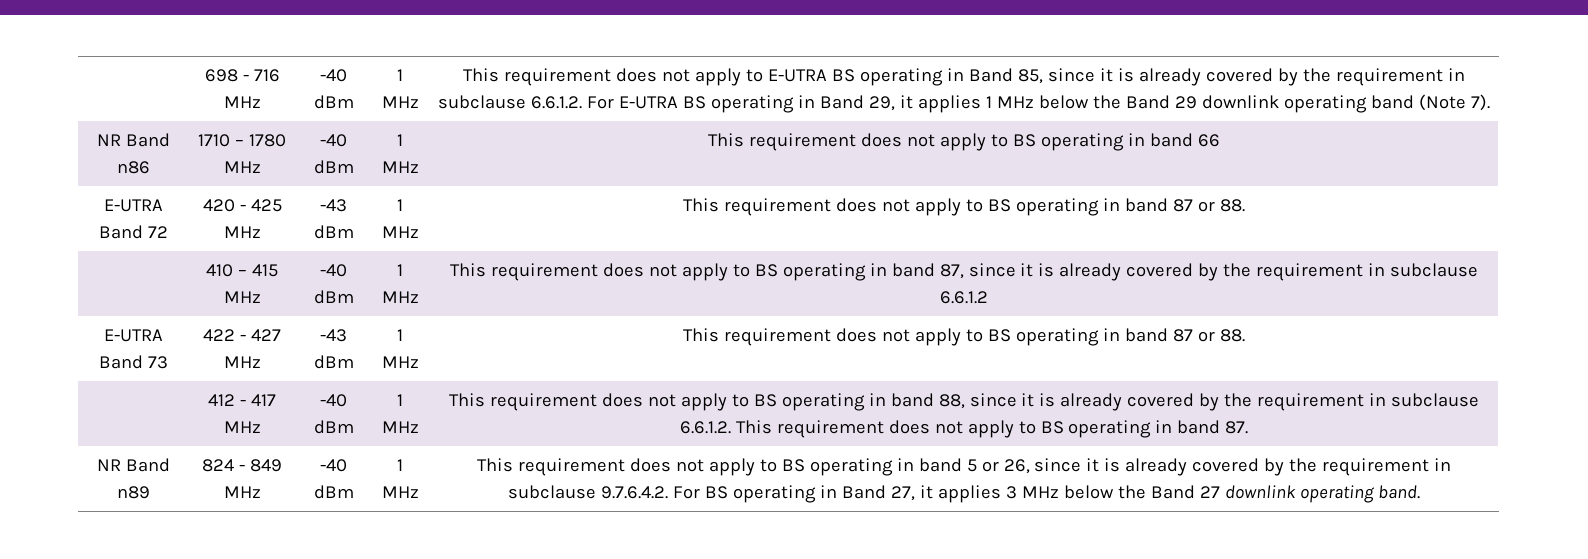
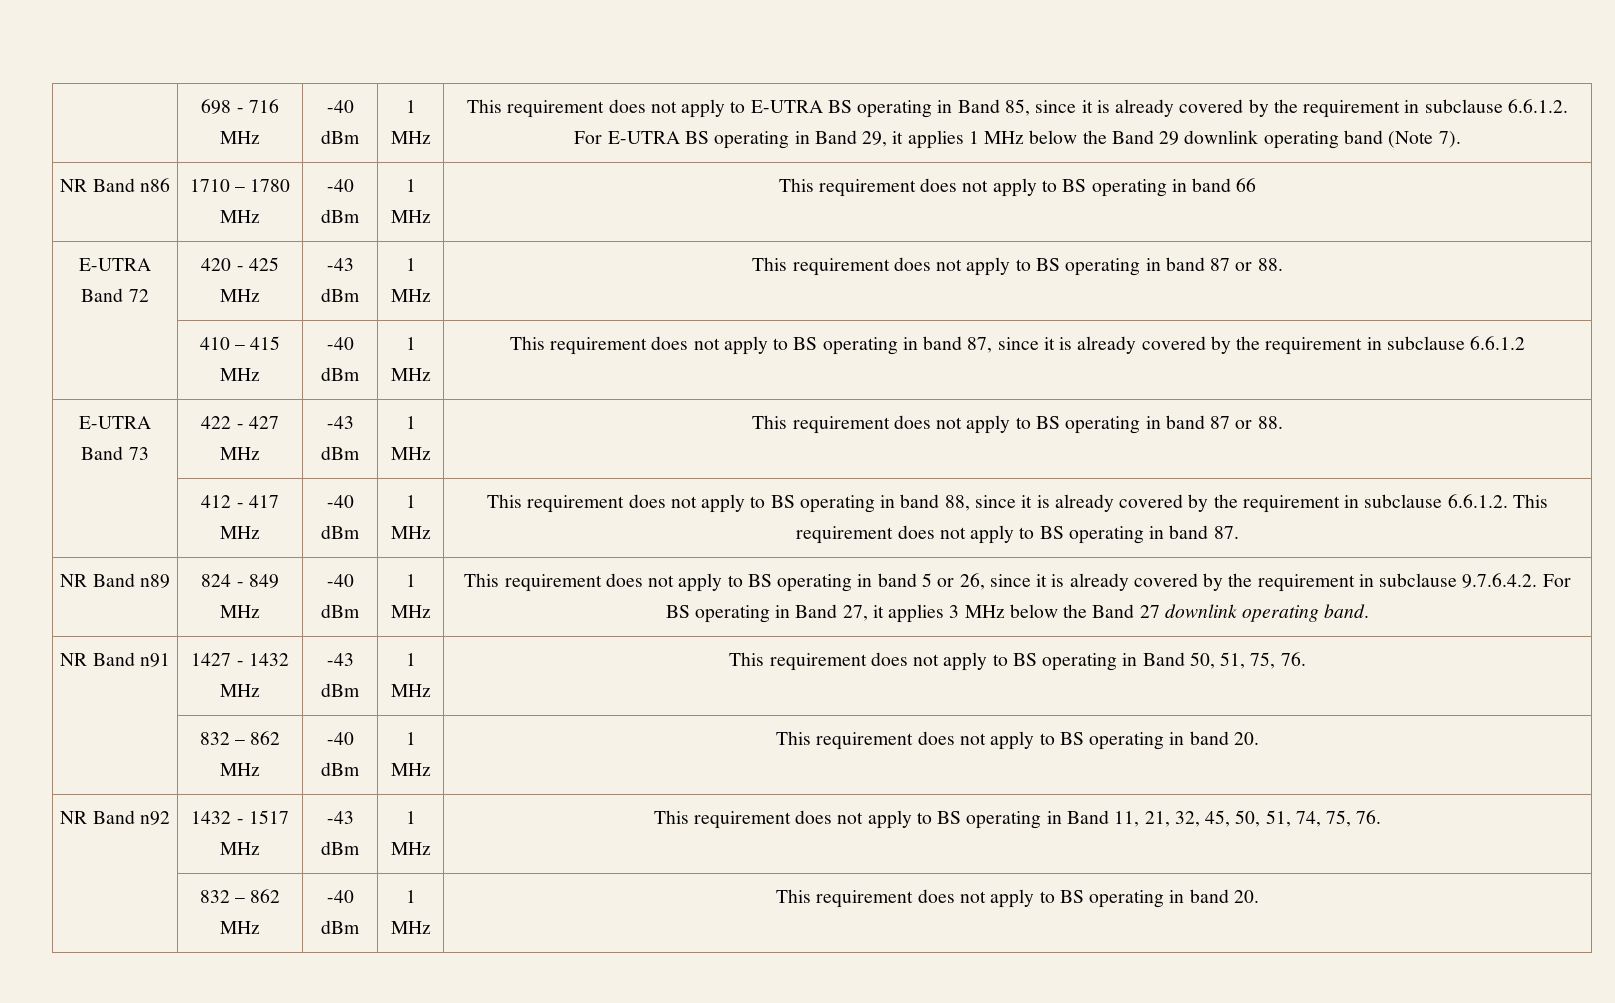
(1420, 492) none -> [60,652,170,667] [191,653,289,666] [220,684,260,697] [326,653,354,666] [321,683,360,697] [405,653,416,666] [390,684,431,697] [729,652,1306,671] [199,731,281,745] [220,763,260,776] [326,732,354,745] [321,762,360,776] [405,732,416,745] [390,763,431,776] [776,731,1259,750] [60,810,170,825] [191,810,289,824] [220,842,260,855] [326,811,354,824] [321,841,360,855] [405,811,416,824] [390,842,431,855] [653,810,1382,829] [199,889,281,903] [220,921,260,934] [326,890,354,903] [321,920,360,934] [405,890,416,903] [390,921,431,934] [776,889,1259,908] // NR Band n91 | 1427 - 1432 MHz | -43 dBm | 1 MHz | This requirement does not apply to BS operating in Band 50, 51, 75, 76. // | 832 – 862 MHz | -40 dBm | 1 MHz | This requirement does not apply to BS operating in band 20. // NR Band n92 | 1432 - 1517 MHz | -43 dBm | 1 MHz | This requirement does not apply to BS operating in Band 11, 21, 32, 45, 50, 51, 74, 75, 76. // | 832 – 862 MHz | -40 dBm | 1 MHz | This requirement does not apply to BS operating in band 20.

